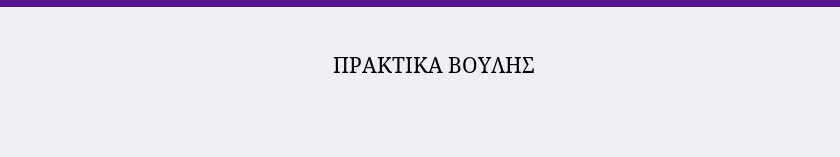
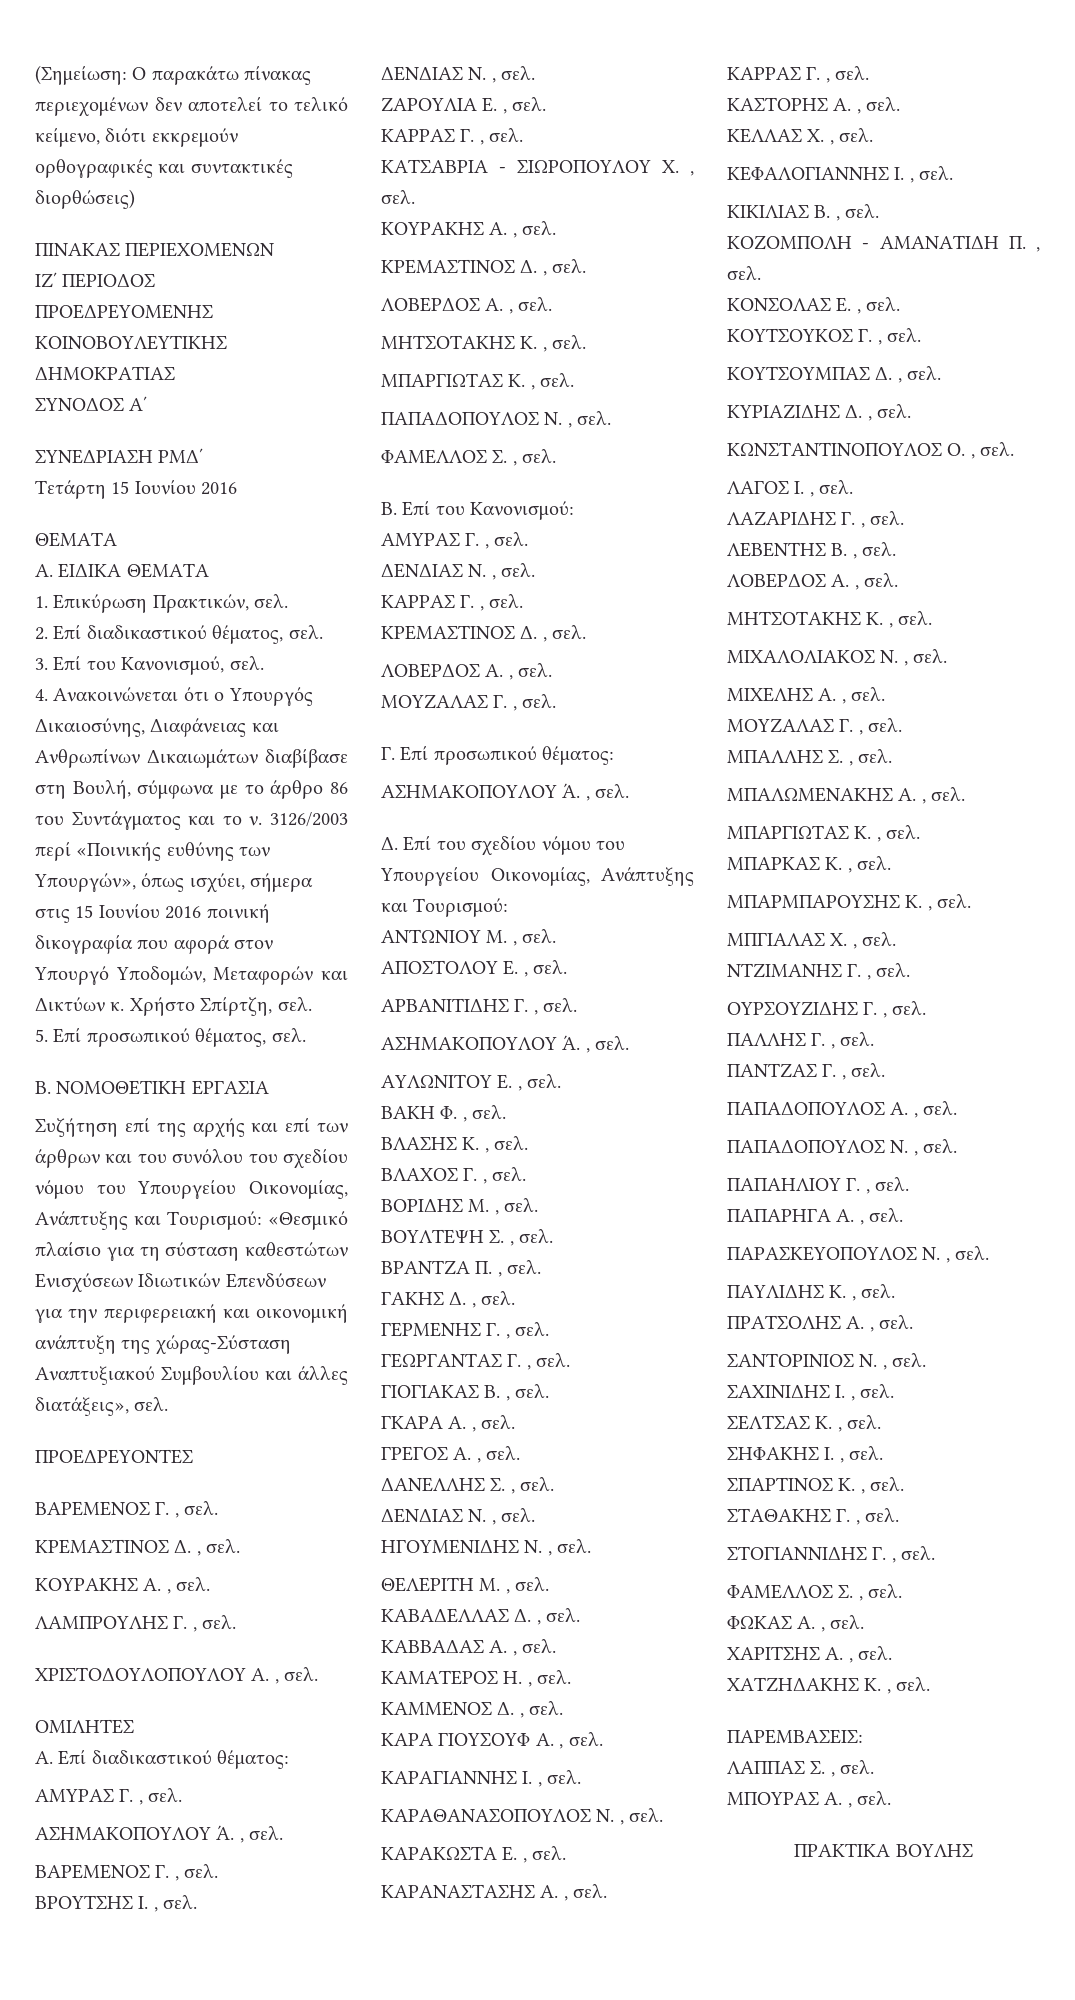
(332, 65) none -> [35,65,312,85] [35,96,348,117] [35,127,238,147] [35,159,293,178] [35,189,135,209] [35,242,275,257] [35,272,156,288] [35,304,213,319] [35,335,227,350] [35,366,175,381] [35,396,148,412] [35,448,204,464] [35,479,238,499] [35,532,117,547] [35,563,209,578] [35,594,289,613] [35,624,323,644] [35,655,264,675] [35,687,313,706] [35,718,279,737] [35,748,348,768] [35,780,348,799] [35,811,348,830] [35,841,271,861] [34,873,314,893] [35,903,270,923] [35,934,274,954] [34,966,349,985] [35,996,312,1016] [35,1027,306,1047] [35,1080,269,1095] [35,1117,349,1138] [35,1148,348,1169] [35,1179,348,1199] [35,1211,348,1230] [35,1241,348,1261] [35,1273,326,1293] [35,1304,348,1323] [35,1335,291,1355] [35,1365,348,1385] [35,1397,169,1416] [35,1449,193,1464] [35,1501,219,1518] [35,1539,241,1556] [35,1577,211,1594] [35,1615,237,1632] [35,1667,319,1684] [35,1719,134,1734] [35,1749,290,1769] [35,1788,183,1805] [35,1825,284,1843] [35,1864,219,1881] [35,1895,198,1912] [381,66,536,83] [381,97,547,114] [381,128,524,145] [381,159,694,176] [381,190,415,205] [381,221,557,238] [381,259,587,276] [381,297,553,314] [381,335,587,352] [381,373,575,390] [381,411,612,428] [381,449,557,466] [381,500,575,520] [381,532,529,549] [381,563,536,580] [381,594,524,611] [381,625,587,642] [381,663,553,680] [381,694,557,711] [381,745,615,765] [381,783,630,801] [381,835,625,856] [380,866,694,886] [381,898,509,917] [381,929,557,946] [381,960,568,977] [381,998,578,1015] [381,1035,630,1053] [381,1074,562,1091] [381,1105,507,1122] [381,1136,529,1153] [381,1167,527,1184] [381,1198,539,1215] [381,1229,554,1246] [381,1260,542,1277] [381,1291,516,1308] [381,1322,550,1339] [381,1353,571,1370] [381,1384,550,1401] [381,1415,516,1432] [381,1446,521,1463] [381,1477,555,1494] [381,1508,536,1525] [381,1539,592,1556] [381,1577,550,1594] [381,1608,581,1625] [381,1639,557,1656] [381,1670,572,1687] [381,1701,564,1718] [381,1732,603,1749] [381,1770,582,1787] [381,1808,664,1825] [381,1846,567,1863] [381,1884,608,1901] [727,66,870,83] [727,97,901,114] [727,128,874,145] [727,166,954,183] [727,204,880,221] [727,235,1040,252] [727,266,761,281] [727,297,901,314] [727,328,922,345] [727,366,942,383] [727,404,912,421] [727,442,1015,459] [727,480,854,497] [727,511,905,528] [727,542,897,559] [727,573,899,590] [727,611,933,628] [727,649,948,666] [727,687,886,704] [727,718,903,735] [727,749,893,766] [727,787,966,804] [727,825,921,842] [727,856,892,873] [727,894,972,911] [727,932,897,949] [727,963,911,980] [727,1001,927,1018] [727,1032,875,1049] [727,1063,886,1080] [727,1101,958,1118] [727,1139,958,1156] [727,1177,910,1194] [727,1208,904,1225] [727,1246,990,1263] [727,1284,896,1301] [727,1315,914,1332] [727,1353,927,1370] [727,1384,895,1401] [727,1415,882,1432] [727,1446,884,1463] [727,1477,905,1494] [727,1508,900,1525] [727,1546,936,1563] [727,1584,903,1601] [727,1615,865,1632] [727,1646,893,1663] [727,1677,931,1694] [727,1729,863,1744] [727,1760,875,1777] [727,1791,892,1808] (Σημείωση: Ο παρακάτω πίνακας περιεχομένων δεν αποτελεί το τελικό κείμενο, διότι εκκρεμούν ορθογραφικές και συντακτικές διορθώσεις) // ΠΙΝΑΚΑΣ ΠΕΡΙΕΧΟΜΕΝΩΝ // ΙΖ΄ ΠΕΡΙΟΔΟΣ // ΠΡΟΕΔΡΕΥΟΜΕΝΗΣ ΚΟΙΝΟΒΟΥΛΕΥΤΙΚΗΣ ΔΗΜΟΚΡΑΤΙΑΣ // ΣΥΝΟΔΟΣ Α΄ // ΣΥΝΕΔΡΙΑΣΗ ΡΜΔ΄ // Τετάρτη 15 Ιουνίου 2016 // ΘΕΜΑΤΑ // Α. ΕΙΔΙΚΑ ΘΕΜΑΤΑ // 1. Επικύρωση Πρακτικών, σελ. // 2. Επί διαδικαστικού θέματος, σελ. // 3. Επί του Κανονισμού, σελ. // 4. Ανακοινώνεται ότι ο Υπουργός Δικαιοσύνης, Διαφάνειας και Ανθρωπίνων Δικαιωμάτων διαβίβασε στη Βουλή, σύμφωνα με το άρθρο 86 του Συντάγματος και το ν. 3126/2003 περί «Ποινικής ευθύνης των Υπουργών», όπως ισχύει, σήμερα στις 15 Ιουνίου 2016 ποινική δικογραφία που αφορά στον Υπουργό Υποδομών, Μεταφορών και Δικτύων κ. Χρήστο Σπίρτζη, σελ. // 5. Επί προσωπικού θέματος, σελ. // Β. ΝΟΜΟΘΕΤΙΚΗ ΕΡΓΑΣΙΑ // Συζήτηση επί της αρχής και επί των άρθρων και του συνόλου του σχεδίου νόμου του Υπουργείου Οικονομίας, Ανάπτυξης και Τουρισμού: «Θεσμικό πλαίσιο για τη σύσταση καθεστώτων Ενισχύσεων Ιδιωτικών Επενδύσεων για την περιφερειακή και οικονομική ανάπτυξη της χώρας-Σύσταση Αναπτυξιακού Συμβουλίου και άλλες διατάξεις», σελ. // ΠΡΟΕΔΡΕΥΟΝΤΕΣ // ΒΑΡΕΜΕΝΟΣ Γ. , σελ. // ΚΡΕΜΑΣΤΙΝΟΣ Δ. , σελ. // ΚΟΥΡΑΚΗΣ Α. , σελ. // ΛΑΜΠΡΟΥΛΗΣ Γ. , σελ. // ΧΡΙΣΤΟΔΟΥΛΟΠΟΥΛΟΥ Α. , σελ. // ΟΜΙΛΗΤΕΣ // Α. Επί διαδικαστικού θέματος: // ΑΜΥΡΑΣ Γ. , σελ. // ΑΣΗΜΑΚΟΠΟΥΛΟΥ Ά. , σελ. // ΒΑΡΕΜΕΝΟΣ Γ. , σελ. // ΒΡΟΥΤΣΗΣ Ι. , σελ. // ΔΕΝΔΙΑΣ Ν. , σελ. // ΖΑΡΟΥΛΙΑ Ε. , σελ. // ΚΑΡΡΑΣ Γ. , σελ. // ΚΑΤΣΑΒΡΙΑ - ΣΙΩΡΟΠΟΥΛΟΥ Χ. , σελ. // ΚΟΥΡΑΚΗΣ Α. , σελ. // ΚΡΕΜΑΣΤΙΝΟΣ Δ. , σελ. // ΛΟΒΕΡΔΟΣ Α. , σελ. // ΜΗΤΣΟΤΑΚΗΣ Κ. , σελ. // ΜΠΑΡΓΙΩΤΑΣ Κ. , σελ. // ΠΑΠΑΔΟΠΟΥΛΟΣ Ν. , σελ. // ΦΑΜΕΛΛΟΣ Σ. , σελ. // Β. Επί του Κανονισμού: // ΑΜΥΡΑΣ Γ. , σελ. // ΔΕΝΔΙΑΣ Ν. , σελ. // ΚΑΡΡΑΣ Γ. , σελ. // ΚΡΕΜΑΣΤΙΝΟΣ Δ. , σελ. // ΛΟΒΕΡΔΟΣ Α. , σελ. // ΜΟΥΖΑΛΑΣ Γ. , σελ. // Γ. Επί προσωπικού θέματος: // ΑΣΗΜΑΚΟΠΟΥΛΟΥ Ά. , σελ. // Δ. Επί του σχεδίου νόμου του Υπουργείου Οικονομίας, Ανάπτυξης και Τουρισμού: // ΑΝΤΩΝΙΟΥ Μ. , σελ. // ΑΠΟΣΤΟΛΟΥ Ε. , σελ. // ΑΡΒΑΝΙΤΙΔΗΣ Γ. , σελ. // ΑΣΗΜΑΚΟΠΟΥΛΟΥ Ά. , σελ. // ΑΥΛΩΝΙΤΟΥ Ε. , σελ. // ΒΑΚΗ Φ. , σελ. // ΒΛΑΣΗΣ Κ. , σελ. // ΒΛΑΧΟΣ Γ. , σελ. // ΒΟΡΙΔΗΣ Μ. , σελ. // ΒΟΥΛΤΕΨΗ Σ. , σελ. // ΒΡΑΝΤΖΑ Π. , σελ. // ΓΑΚΗΣ Δ. , σελ. // ΓΕΡΜΕΝΗΣ Γ. , σελ. // ΓΕΩΡΓΑΝΤΑΣ Γ. , σελ. // ΓΙΟΓΙΑΚΑΣ Β. , σελ. // ΓΚΑΡΑ Α. , σελ. // ΓΡΕΓΟΣ Α. , σελ. // ΔΑΝΕΛΛΗΣ Σ. , σελ. // ΔΕΝΔΙΑΣ Ν. , σελ. // ΗΓΟΥΜΕΝΙΔΗΣ Ν. , σελ. // ΘΕΛΕΡΙΤΗ Μ. , σελ. // ΚΑΒΑΔΕΛΛΑΣ Δ. , σελ. // ΚΑΒΒΑΔΑΣ Α. , σελ. // ΚΑΜΑΤΕΡΟΣ Η. , σελ. // ΚΑΜΜΕΝΟΣ Δ. , σελ. // ΚΑΡΑ ΓΙΟΥΣΟΥΦ Α. , σελ. // ΚΑΡΑΓΙΑΝΝΗΣ Ι. , σελ. // ΚΑΡΑΘΑΝΑΣΟΠΟΥΛΟΣ Ν. , σελ. // ΚΑΡΑΚΩΣΤΑ Ε. , σελ. // ΚΑΡΑΝΑΣΤΑΣΗΣ Α. , σελ. // ΚΑΡΡΑΣ Γ. , σελ. // ΚΑΣΤΟΡΗΣ Α. , σελ. // ΚΕΛΛΑΣ Χ. , σελ. // ΚΕΦΑΛΟΓΙΑΝΝΗΣ Ι. , σελ. // ΚΙΚΙΛΙΑΣ Β. , σελ. // ΚΟΖΟΜΠΟΛΗ - ΑΜΑΝΑΤΙΔΗ Π. , σελ. // ΚΟΝΣΟΛΑΣ Ε. , σελ. // ΚΟΥΤΣΟΥΚΟΣ Γ. , σελ. // ΚΟΥΤΣΟΥΜΠΑΣ Δ. , σελ. // ΚΥΡΙΑΖΙΔΗΣ Δ. , σελ. // ΚΩΝΣΤΑΝΤΙΝΟΠΟΥΛΟΣ Ο. , σελ. // ΛΑΓΟΣ Ι. , σελ. // ΛΑΖΑΡΙΔΗΣ Γ. , σελ. // ΛΕΒΕΝΤΗΣ Β. , σελ. // ΛΟΒΕΡΔΟΣ Α. , σελ. // ΜΗΤΣΟΤΑΚΗΣ Κ. , σελ. // ΜΙΧΑΛΟΛΙΑΚΟΣ Ν. , σελ. // ΜΙΧΕΛΗΣ Α. , σελ. // ΜΟΥΖΑΛΑΣ Γ. , σελ. // ΜΠΑΛΛΗΣ Σ. , σελ. // ΜΠΑΛΩΜΕΝΑΚΗΣ Α. , σελ. // ΜΠΑΡΓΙΩΤΑΣ Κ. , σελ. // ΜΠΑΡΚΑΣ Κ. , σελ. // ΜΠΑΡΜΠΑΡΟΥΣΗΣ Κ. , σελ. // ΜΠΓΙΑΛΑΣ Χ. , σελ. // ΝΤΖΙΜΑΝΗΣ Γ. , σελ. // ΟΥΡΣΟΥΖΙΔΗΣ Γ. , σελ. // ΠΑΛΛΗΣ Γ. , σελ. // ΠΑΝΤΖΑΣ Γ. , σελ. // ΠΑΠΑΔΟΠΟΥΛΟΣ Α. , σελ. // ΠΑΠΑΔΟΠΟΥΛΟΣ Ν. , σελ. // ΠΑΠΑΗΛΙΟΥ Γ. , σελ. // ΠΑΠΑΡΗΓΑ Α. , σελ. // ΠΑΡΑΣΚΕΥΟΠΟΥΛΟΣ Ν. , σελ. // ΠΑΥΛΙΔΗΣ Κ. , σελ. // ΠΡΑΤΣΟΛΗΣ Α. , σελ. // ΣΑΝΤΟΡΙΝΙΟΣ Ν. , σελ. // ΣΑΧΙΝΙΔΗΣ Ι. , σελ. // ΣΕΛΤΣΑΣ Κ. , σελ. // ΣΗΦΑΚΗΣ Ι. , σελ. // ΣΠΑΡΤΙΝΟΣ Κ. , σελ. // ΣΤΑΘΑΚΗΣ Γ. , σελ. // ΣΤΟΓΙΑΝΝΙΔΗΣ Γ. , σελ. // ΦΑΜΕΛΛΟΣ Σ. , σελ. // ΦΩΚΑΣ Α. , σελ. // ΧΑΡΙΤΣΗΣ Α. , σελ. // ΧΑΤΖΗΔΑΚΗΣ Κ. , σελ. // ΠΑΡΕΜΒΑΣΕΙΣ: // ΛΑΠΠΑΣ Σ. , σελ. // ΜΠΟΥΡΑΣ Α. , σελ. //

